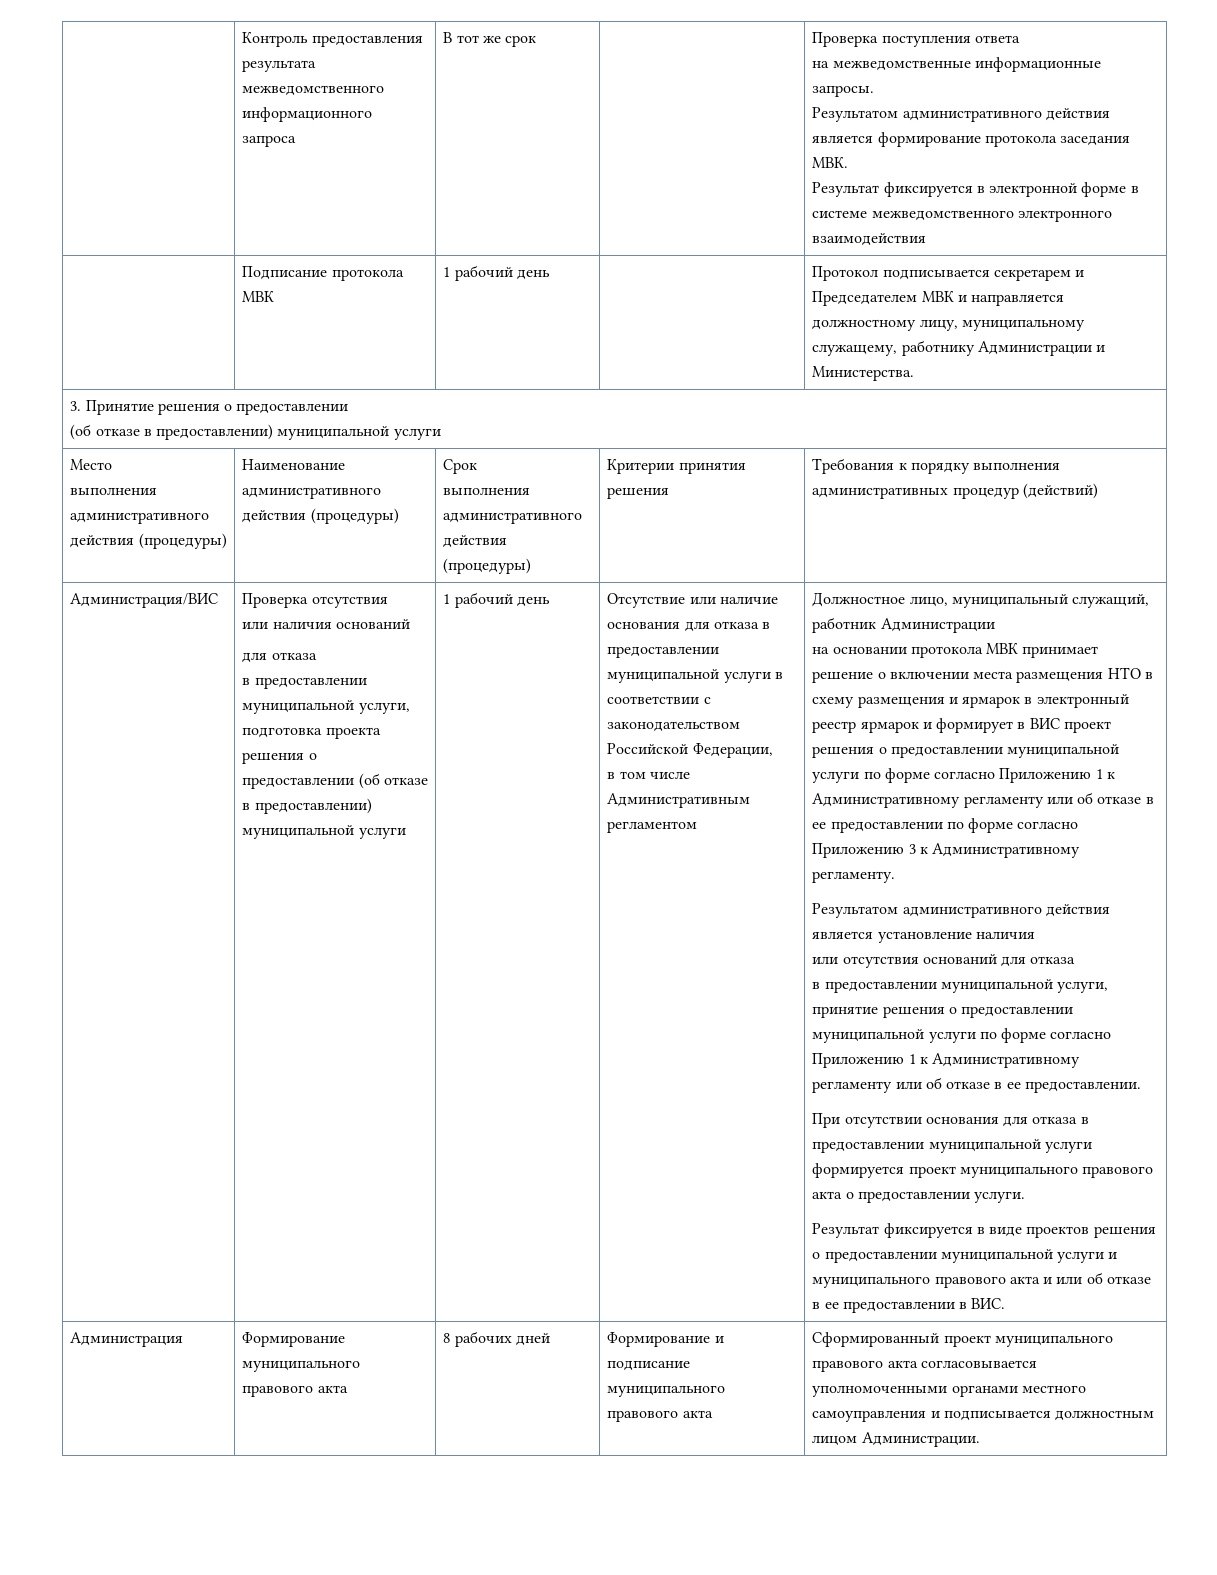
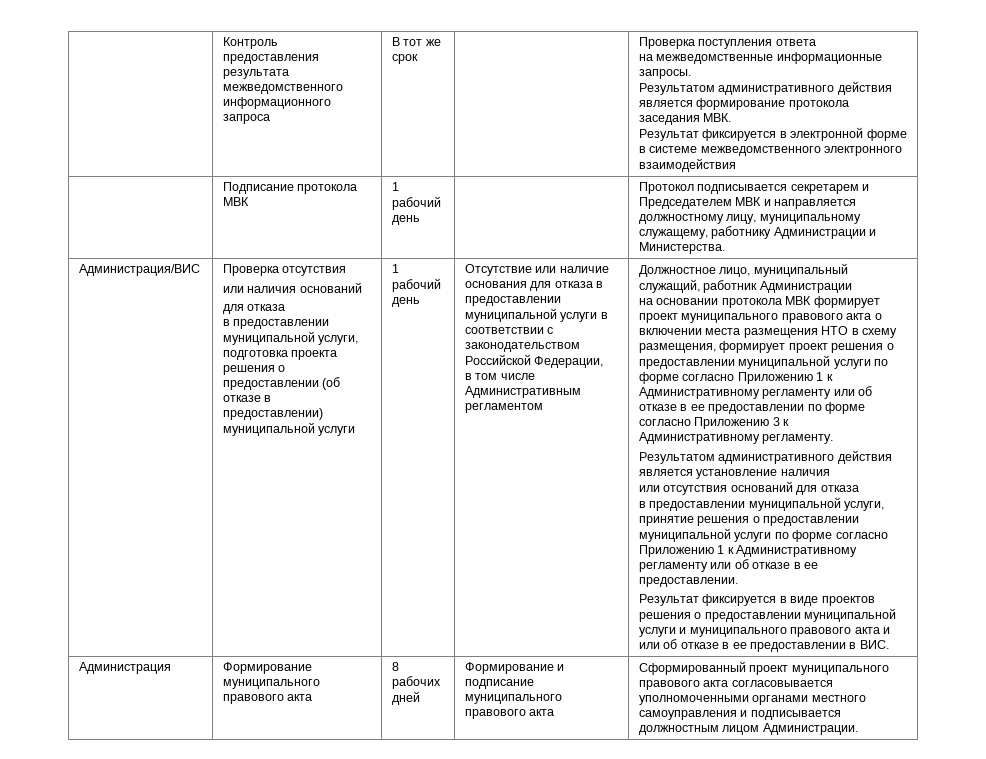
[70,400,349,415] [70,424,441,440] [70,459,113,470] [70,487,158,495] [70,512,210,524] [70,533,227,549] [242,459,346,470] [242,487,382,499] [242,508,399,524] [443,459,478,474] [443,487,531,495] [443,512,583,524] [443,535,508,548] [443,558,532,574] [607,459,746,474] [607,487,670,499] [812,458,1061,474] [812,483,1098,499] // 3. Принятие решения о предоставлении // (об отказе в предоставлении) муниципальной услуги // Место // выполнения административного действия (процедуры) | Наименование административного действия (процедуры) | Срок // выполнения административного действия (процедуры) | Критерии принятия решения | Требования к порядку выполнения административных процедур (действий) -> (726, 248) none
[1022,646,1099,658] [812,671,874,683] принимает решение -> [813,296,880,308] [639,313,872,323] формирует проект муниципального правового акта
[857,694,1129,708] [812,718,1060,733] размещения и ярмарок в электронный реестр ярмарок и формирует в ВИС -> [639,341,786,353] размещения, формирует
[812,1113,1089,1128] [812,1139,1092,1153] [812,1163,1154,1178] [812,1191,1026,1203] // При отсутствии основания для отказа в предоставлении муниципальной услуги формируется проект муниципального правового акта о предоставлении услуги. -> (739, 582) none

